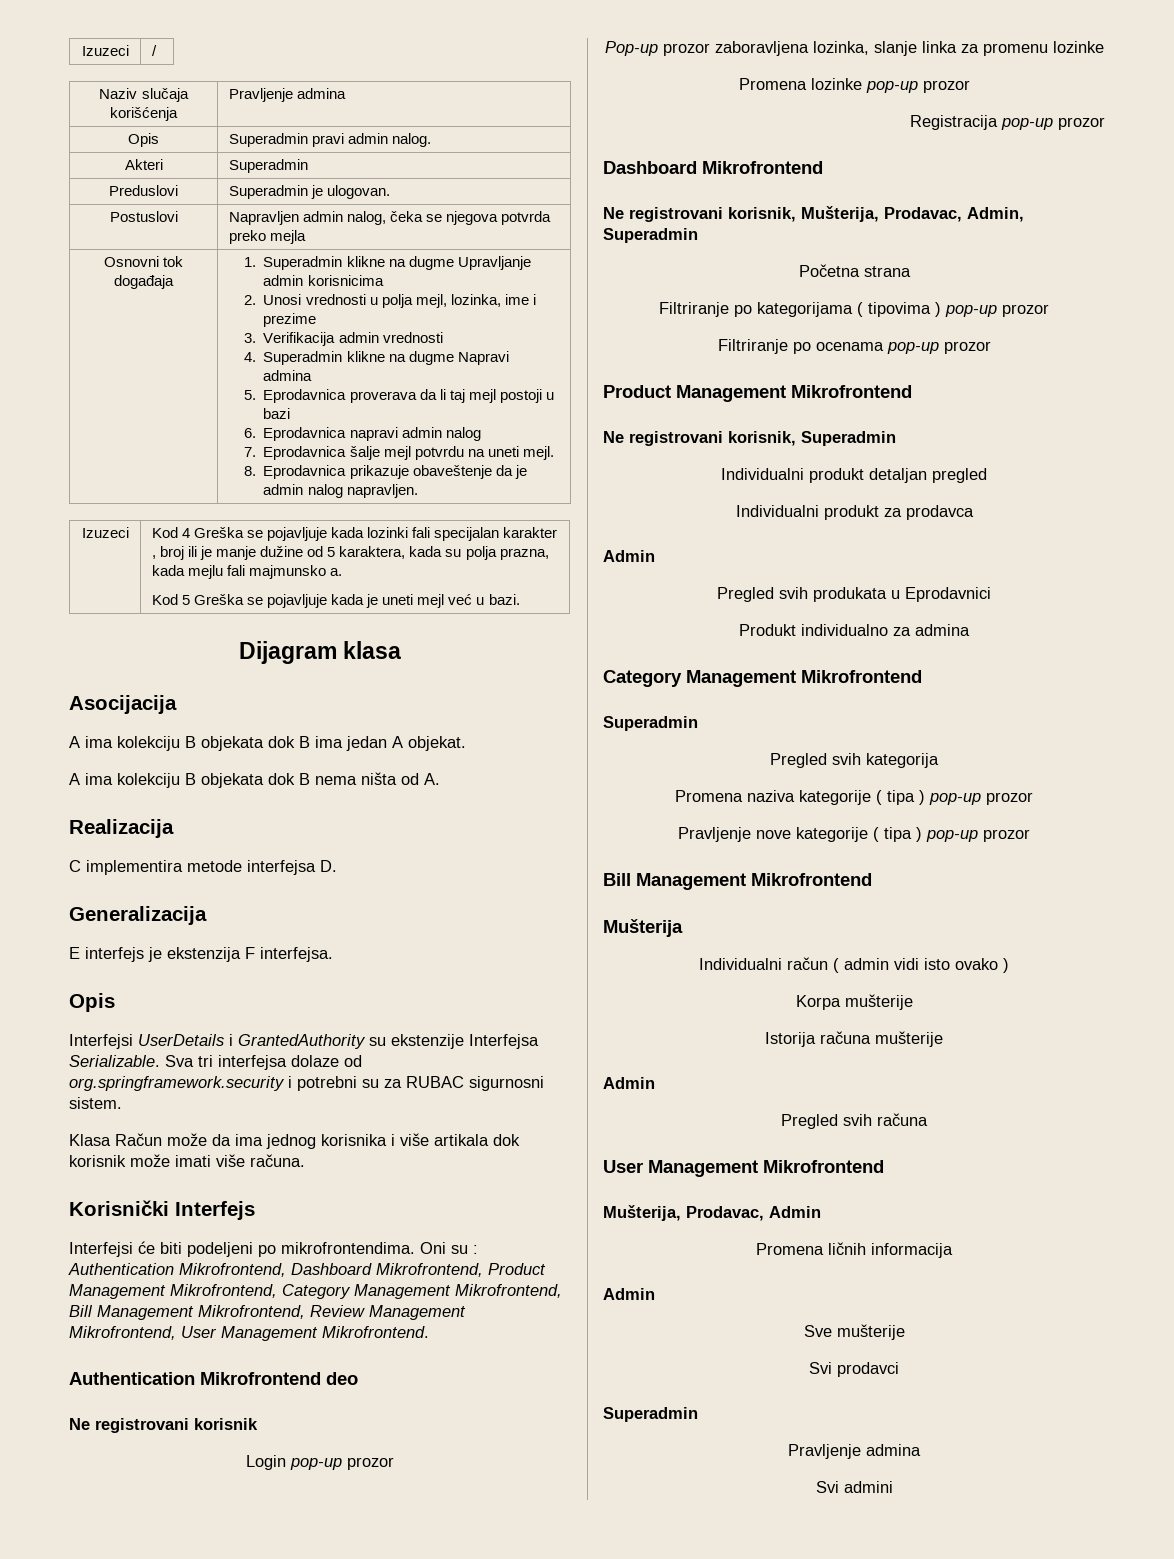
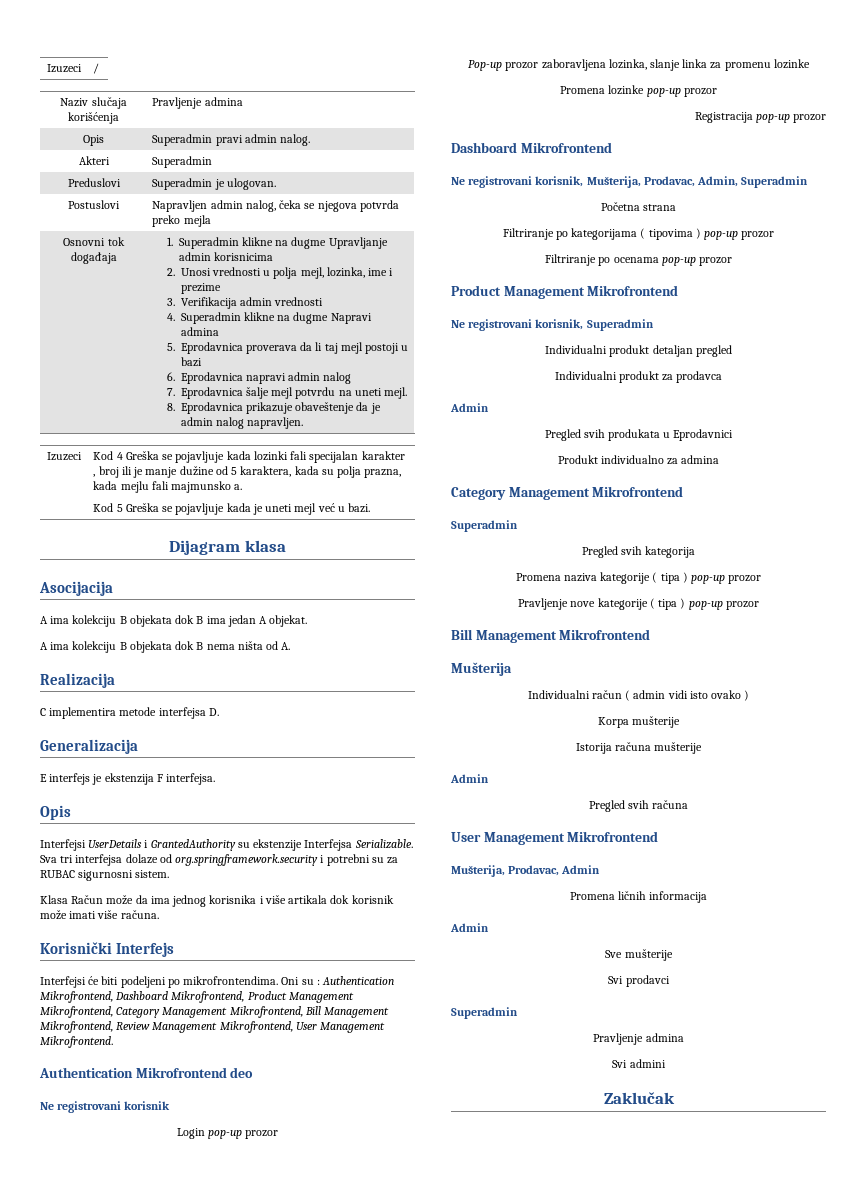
(893, 1487) none -> [603,1092,675,1104] // Zaklučak

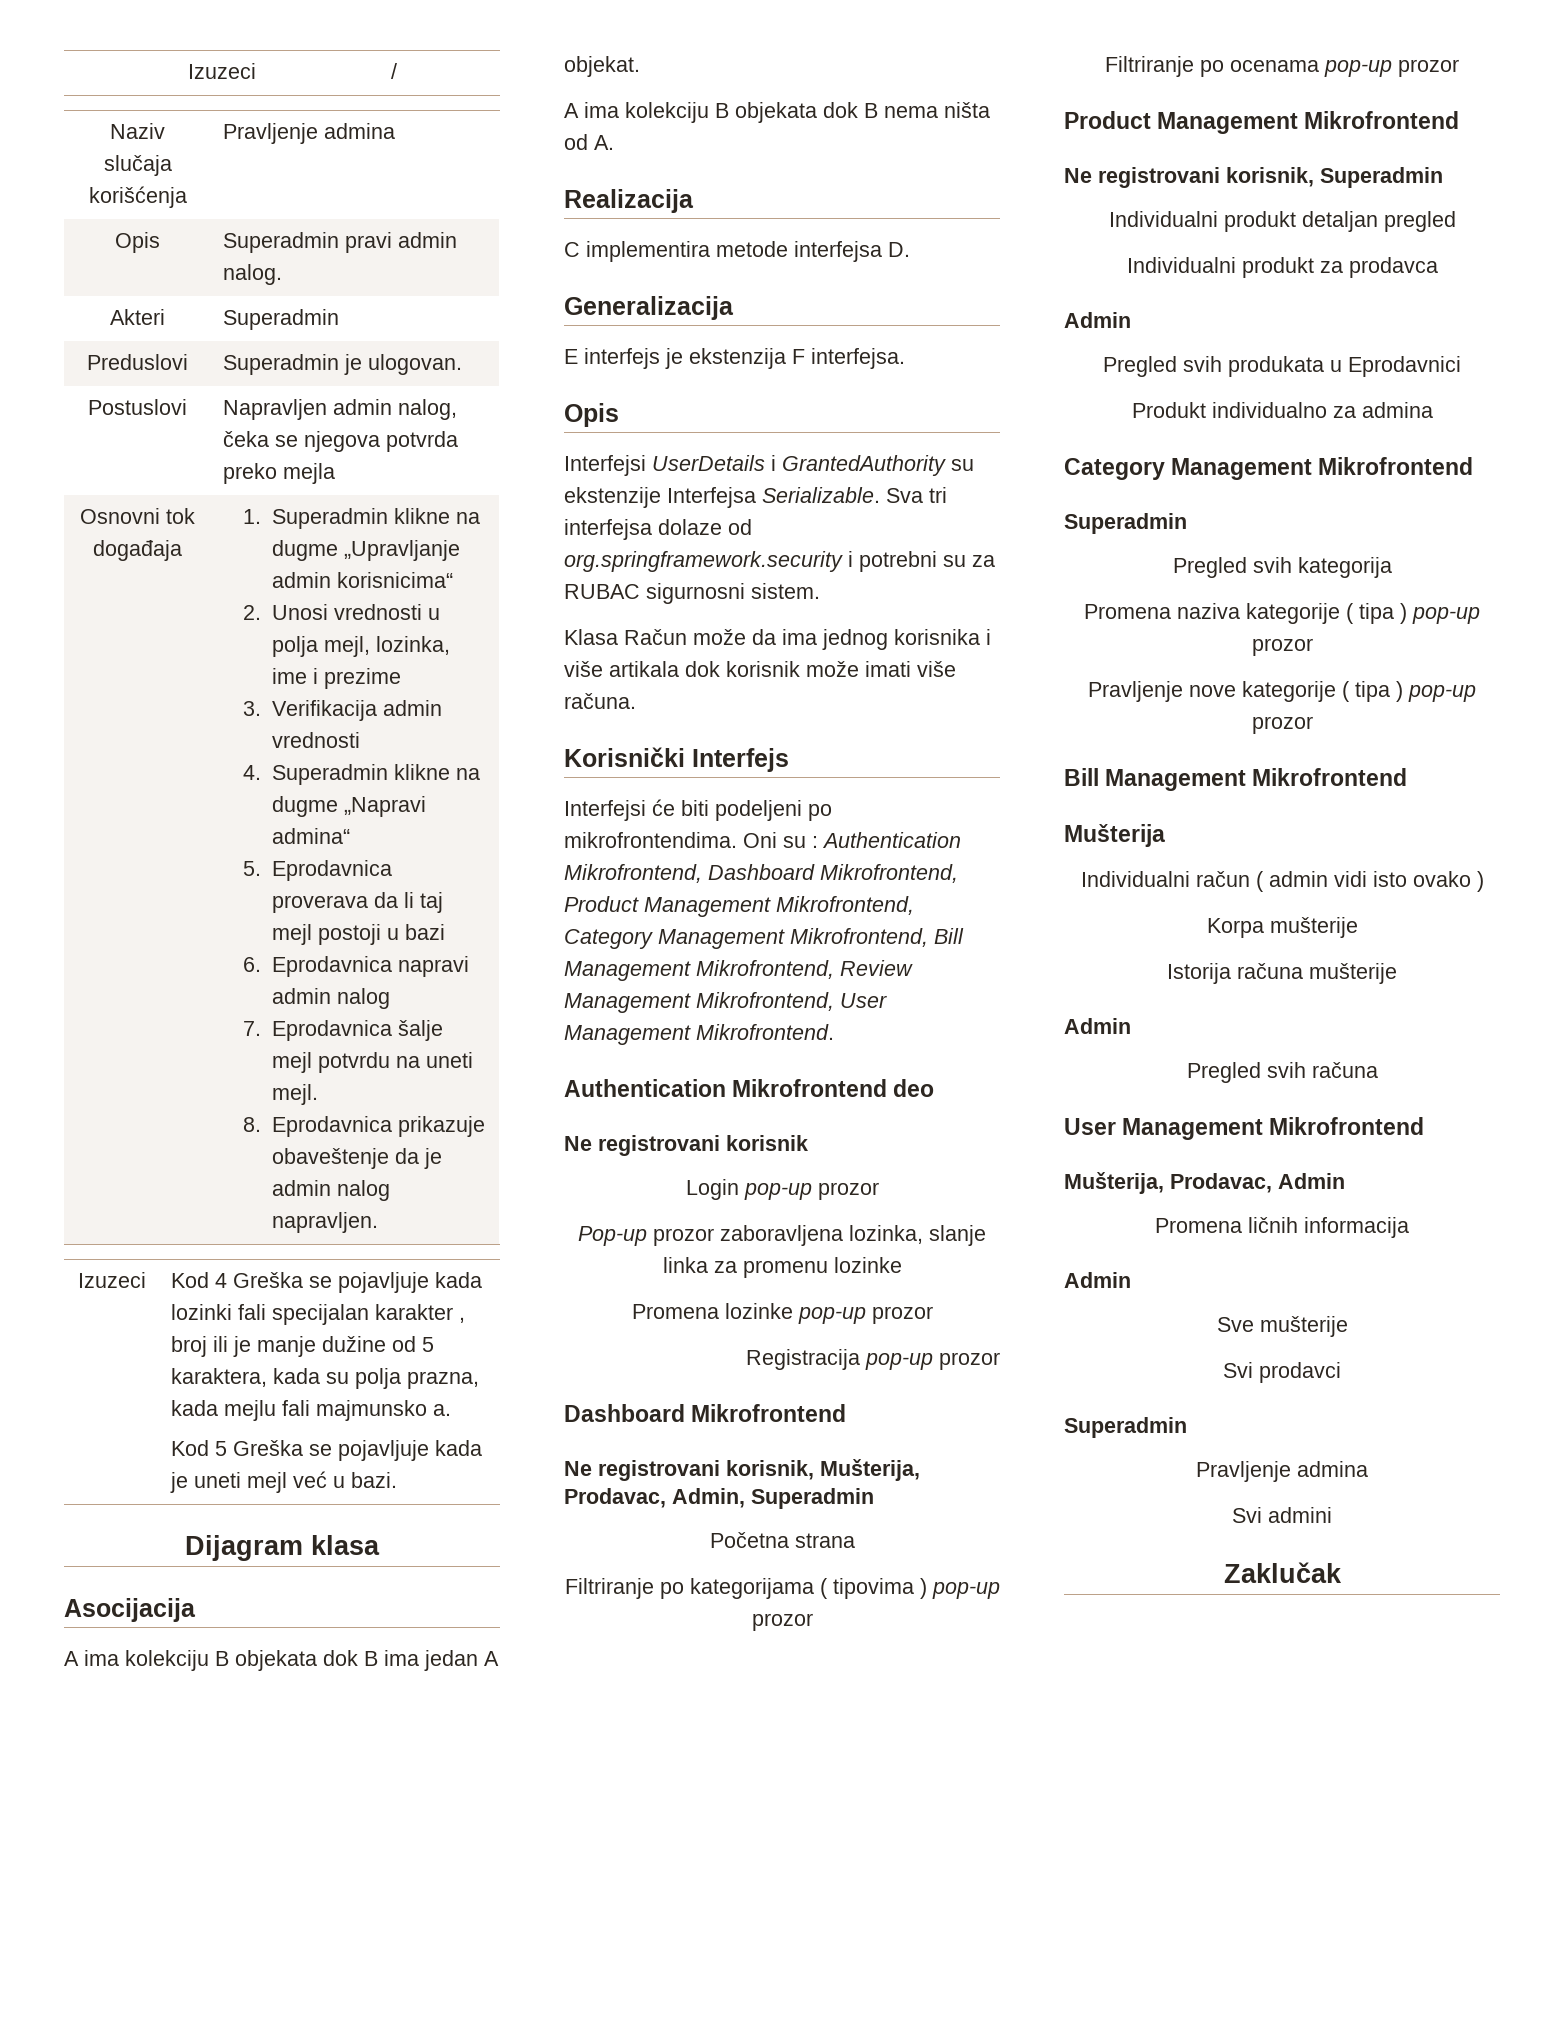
[328,237,388,249] [178,252,273,261] Upravljanje admin korisnicima -> [343,540,460,561] [271,572,453,588] „Upravljanje admin korisnicima“
[330,313,372,324] [180,327,219,336] Napravi admina -> [343,796,426,817] [271,828,350,844] „Napravi admina“

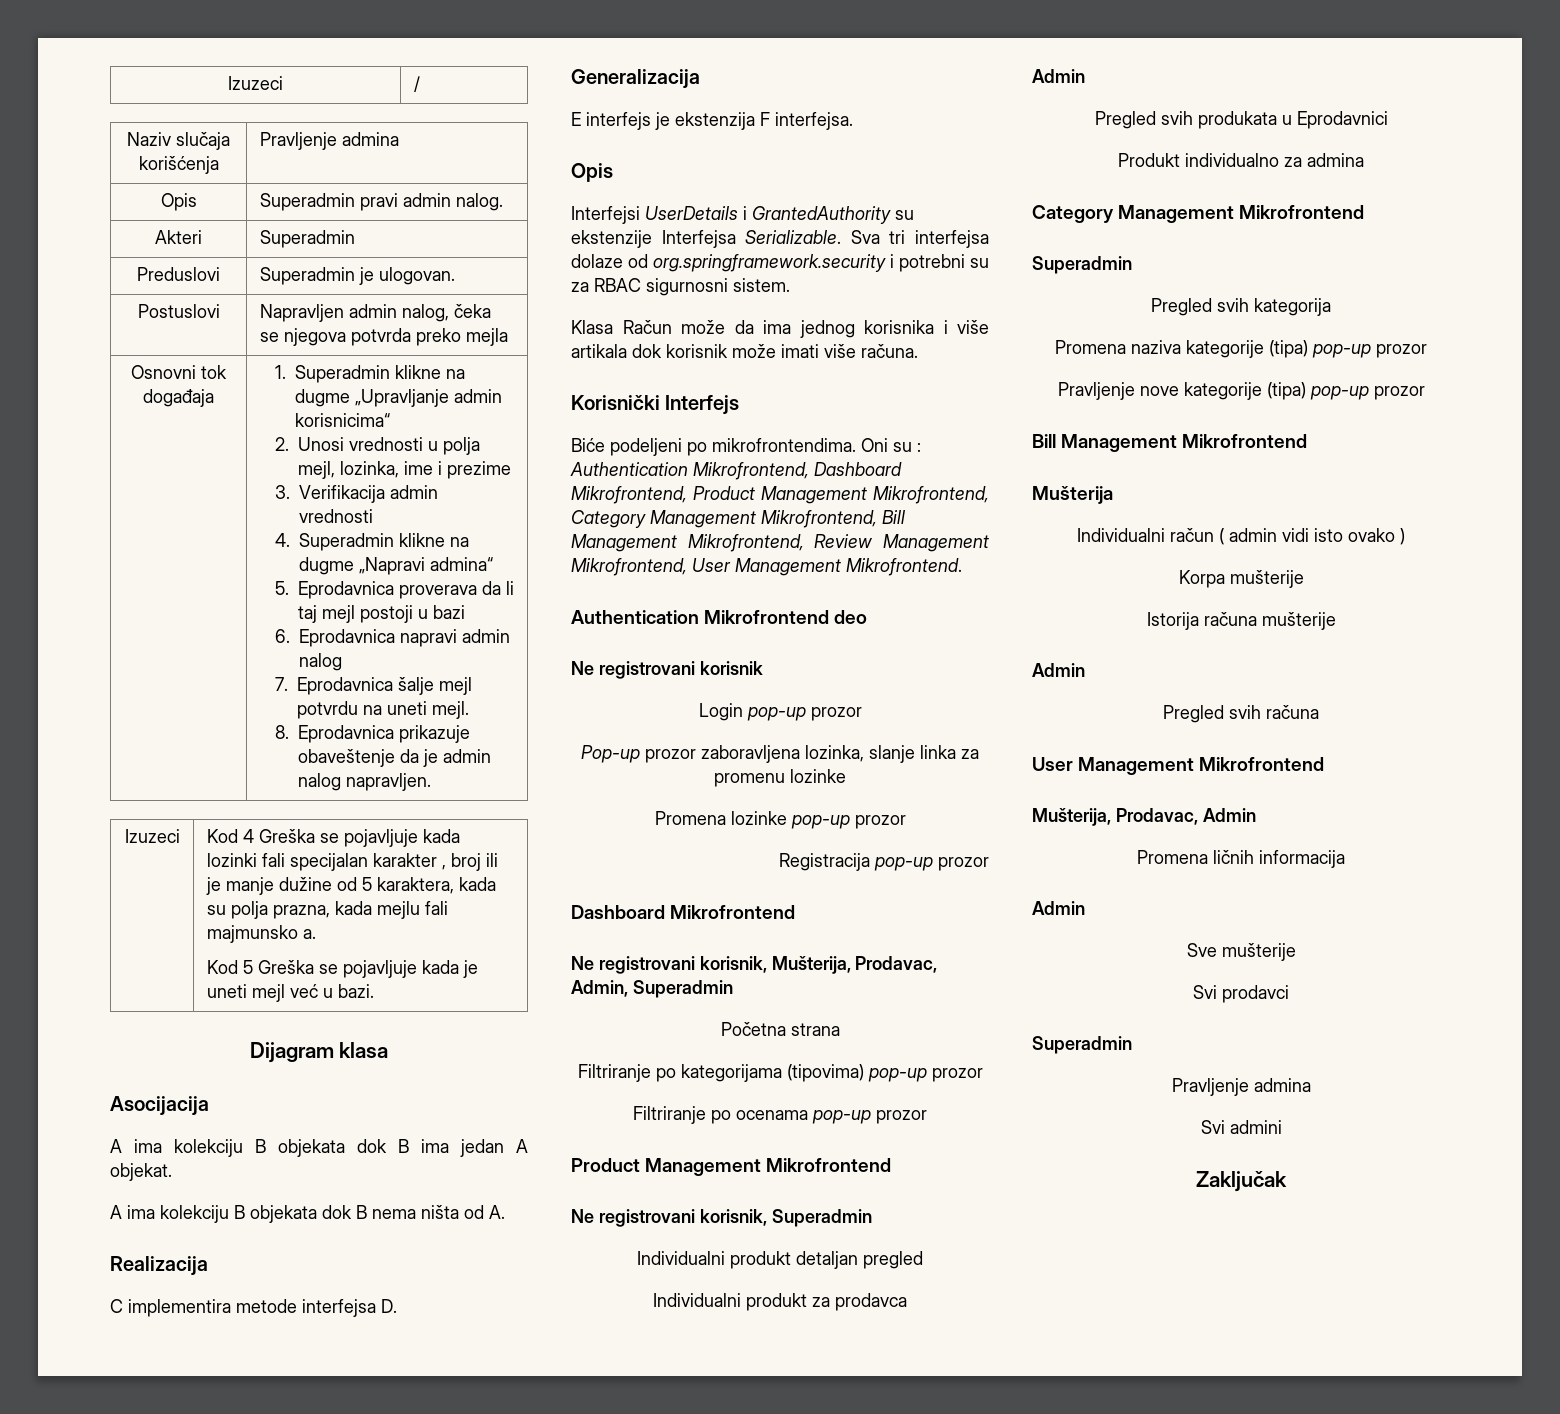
[564,584,640,599] RUBAC -> [594,278,641,292] RBAC
[564,799,709,821] Interfejsi će biti -> [571,438,605,452] Biće
[819,1578,927,1599] ( tipovima ) -> [786,1064,864,1082] (tipovima)
[1346,603,1407,624] ( tipa ) -> [1269,340,1308,358] (tipa)
[1342,681,1403,702] ( tipa ) -> [1266,382,1306,400] (tipa)
[1223,1562,1342,1583] Zaklučak -> [1196,1171,1287,1192] Zaključak

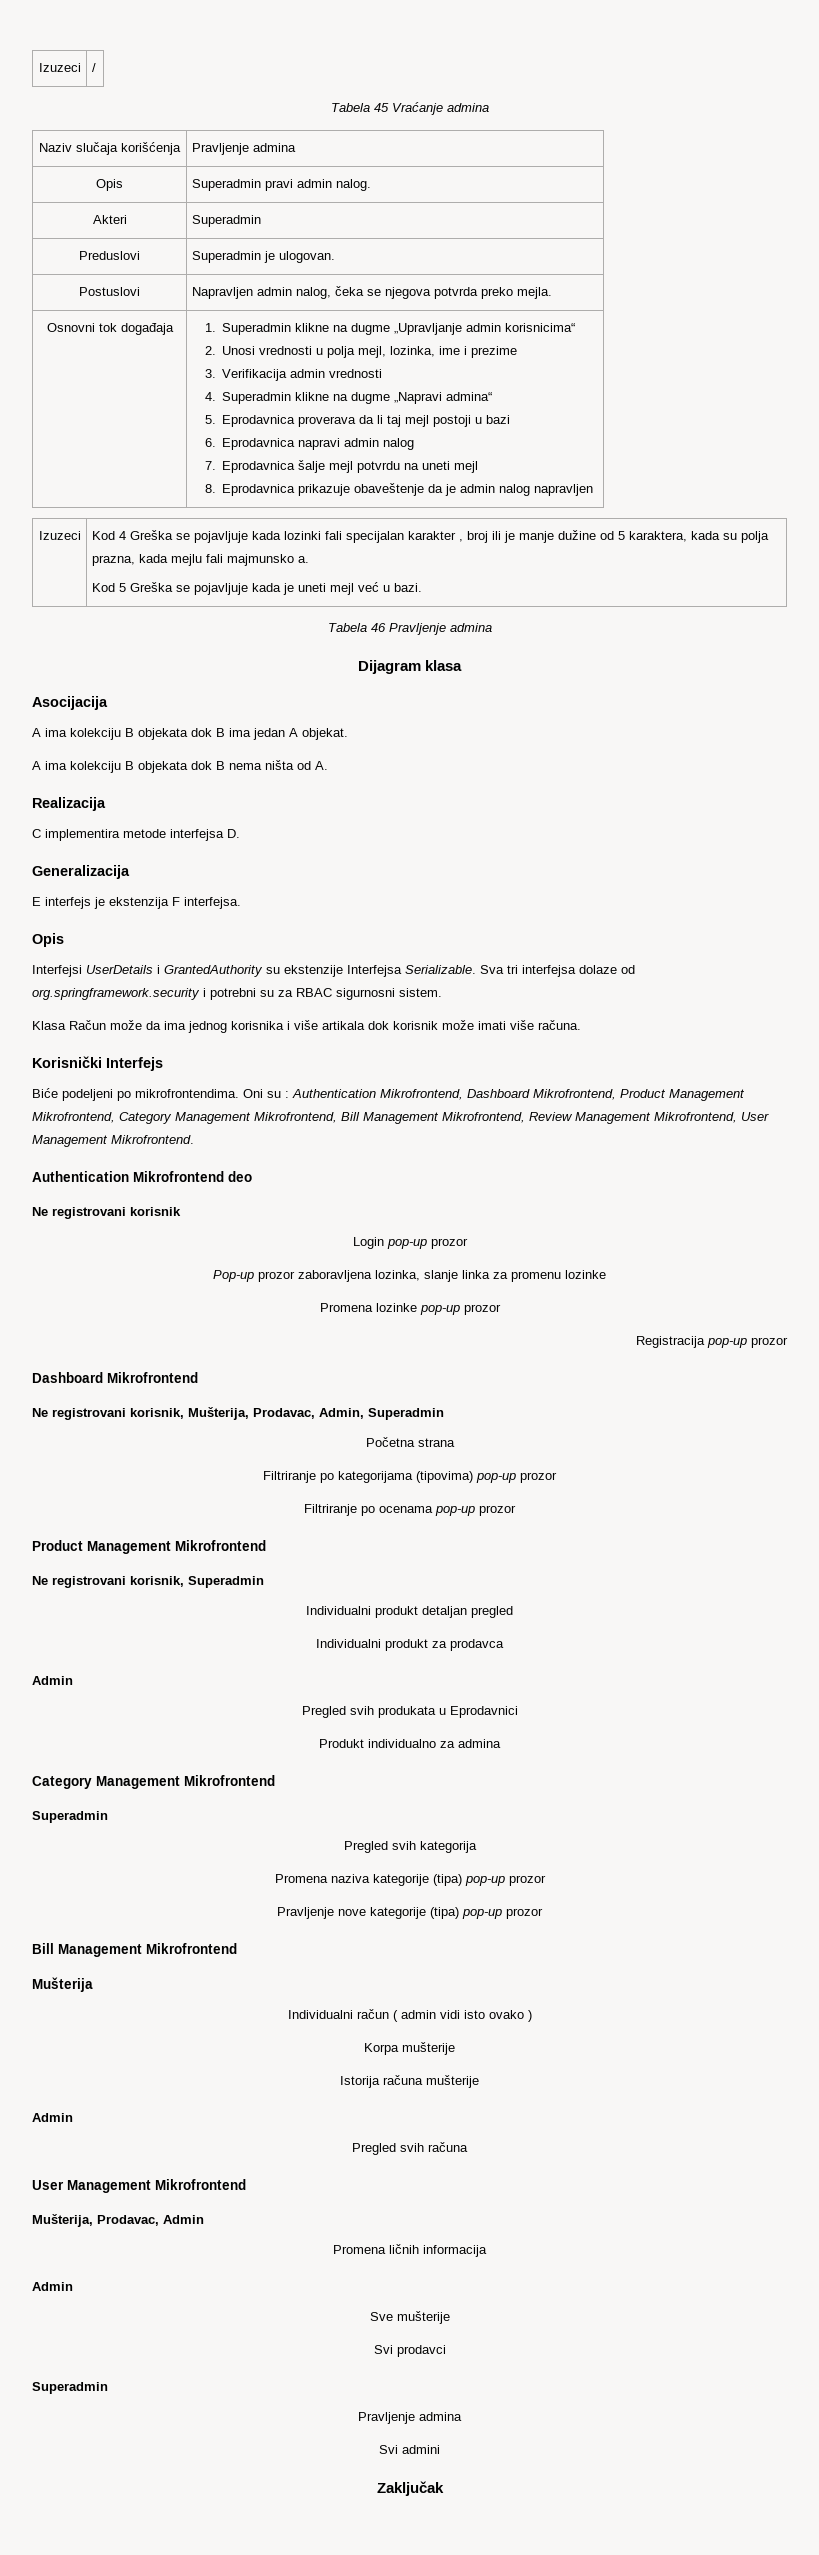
(420, 84) none -> [330,102,489,115] // Tabela 45 Vraćanje admina
[465,328,508,346] mejla -> [516,287,552,299] mejla.
[432,701,470,719] mejl. -> [454,461,479,473] mejl
[346,773,432,791] napravljen. -> [534,484,594,496] napravljen
(374, 991) none -> [327,623,492,635] // Tabela 46 Pravljenje admina

